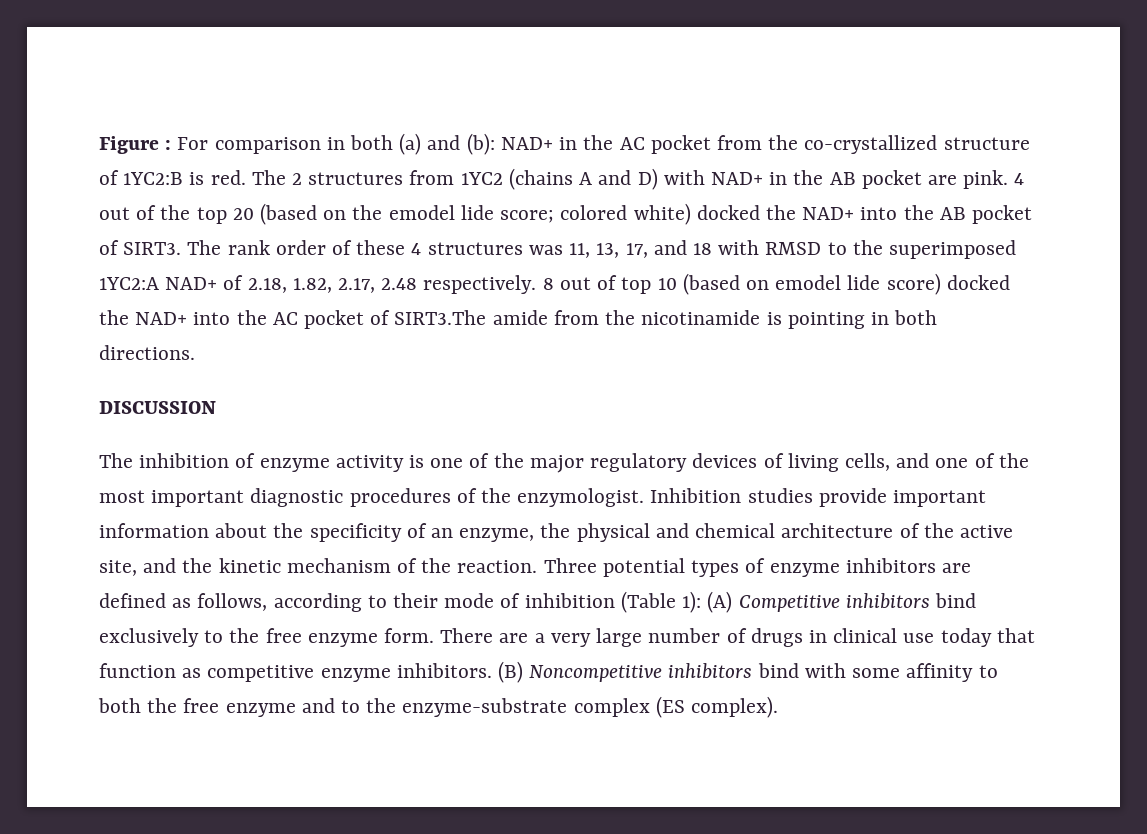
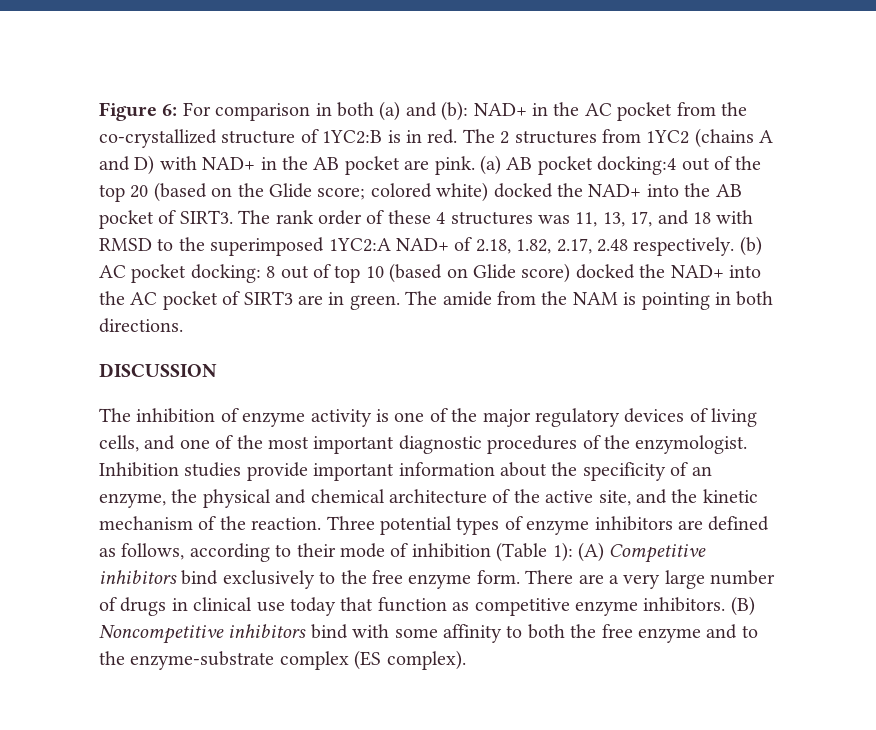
[165,140,172,150] : -> [162,104,178,116] 6:
(205, 178) none -> [406,130,422,143] in
[1014,173,1025,185] 4 -> [479,155,677,175] (a) AB pocket docking:4
[388,205,494,220] emodel lide -> [269,183,312,198] Glide
(537, 284) none -> [739,236,762,256] [99,264,261,283] (b) AC pocket docking:
[775,275,881,290] emodel lide -> [472,264,516,279] Glide
[394,310,487,325] SIRT3.The -> [243,291,438,310] SIRT3 are in green. The
[641,310,761,325] nicotinamide -> [572,292,618,305] NAM

